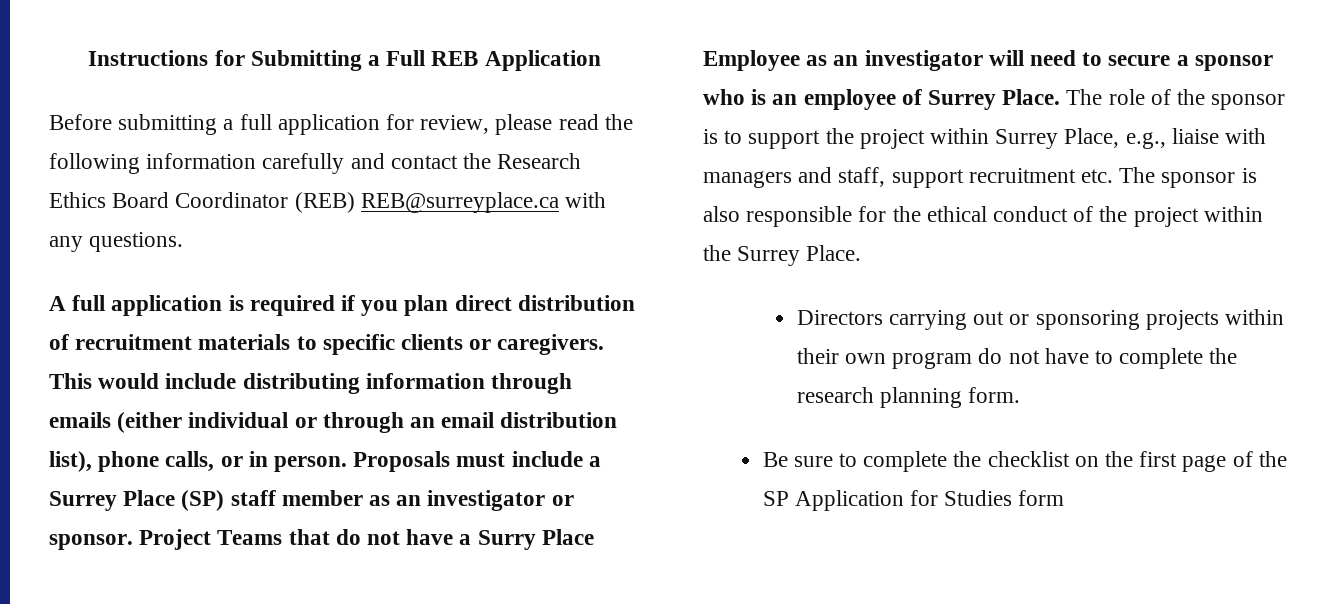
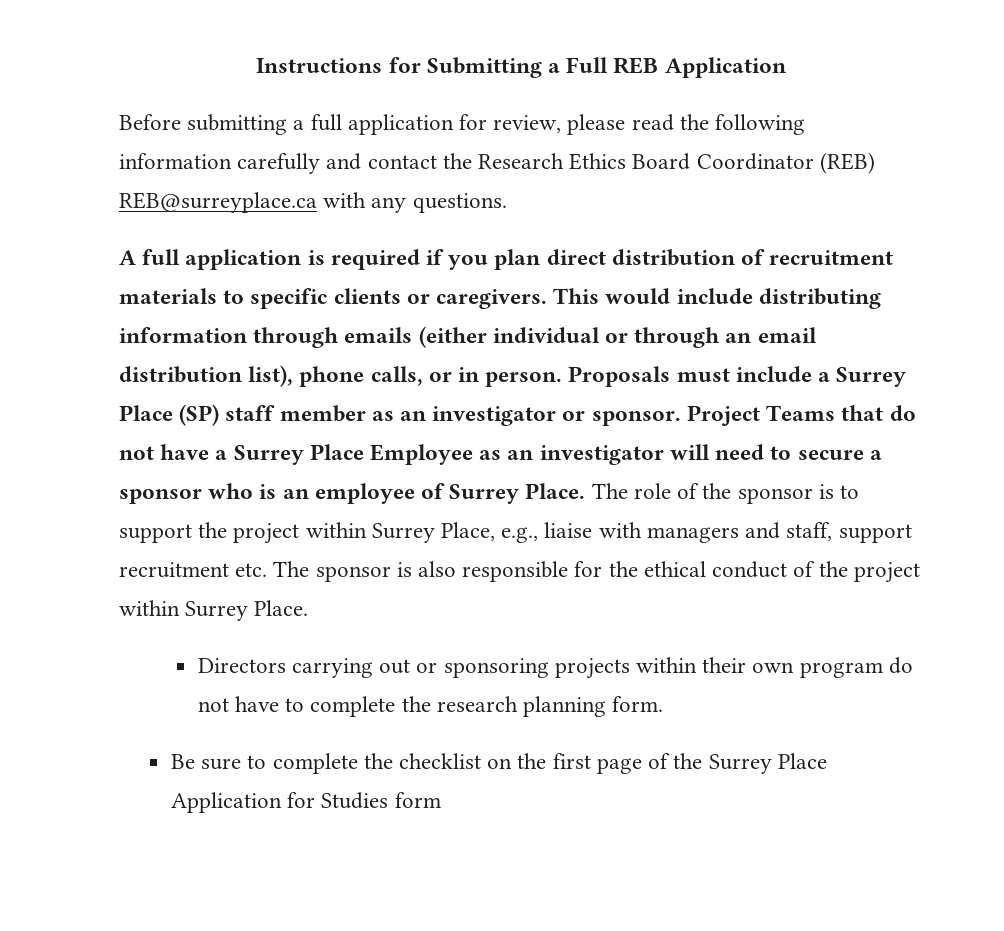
[477,530,536,550] Surry -> [233,445,304,465] Surrey
[703,245,731,261] the -> (180, 608) none
[762,491,789,506] SP -> [708,753,827,774] Surrey Place

